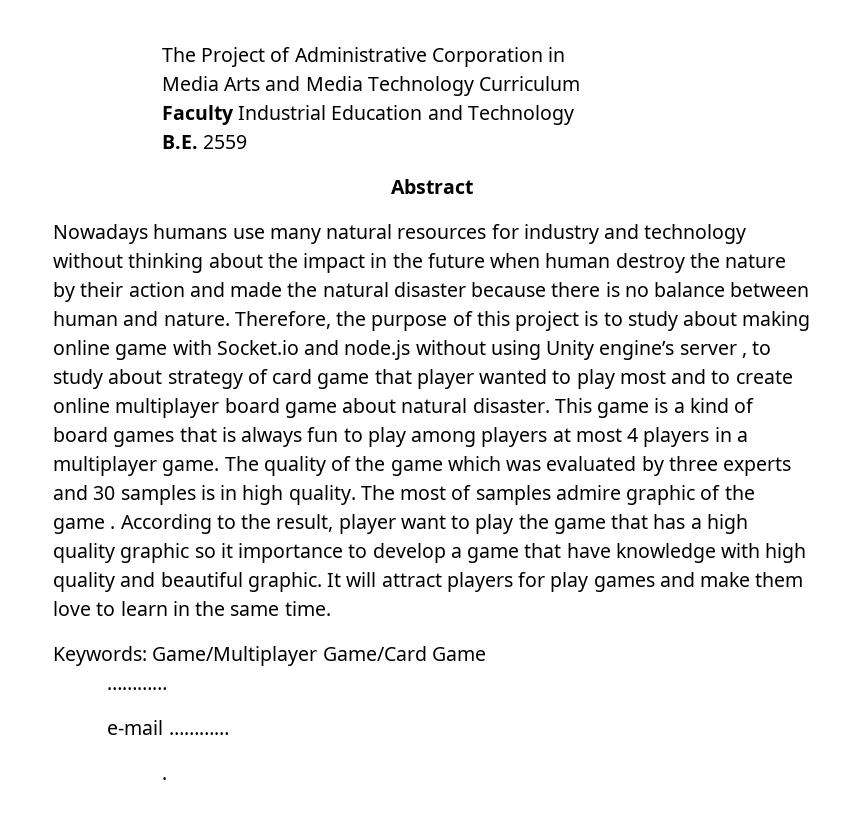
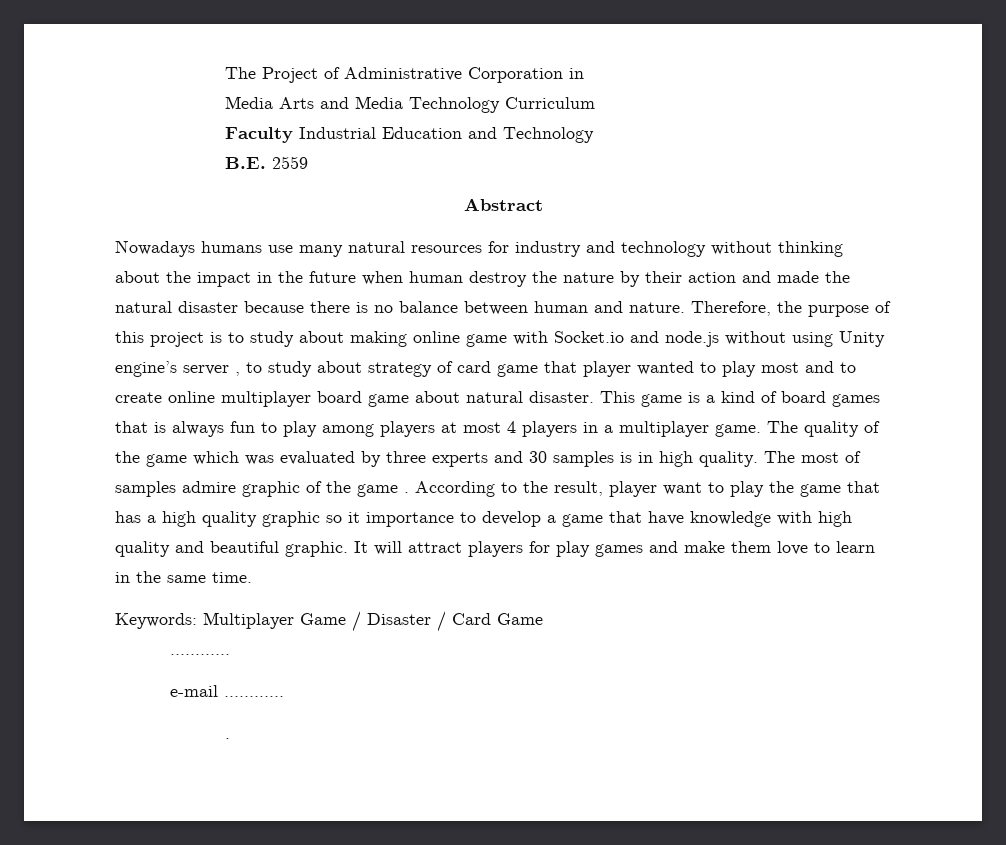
[152,646,427,666] Game/Multiplayer Game/Card -> [203,611,491,632] Multiplayer Game / Disaster / Card

